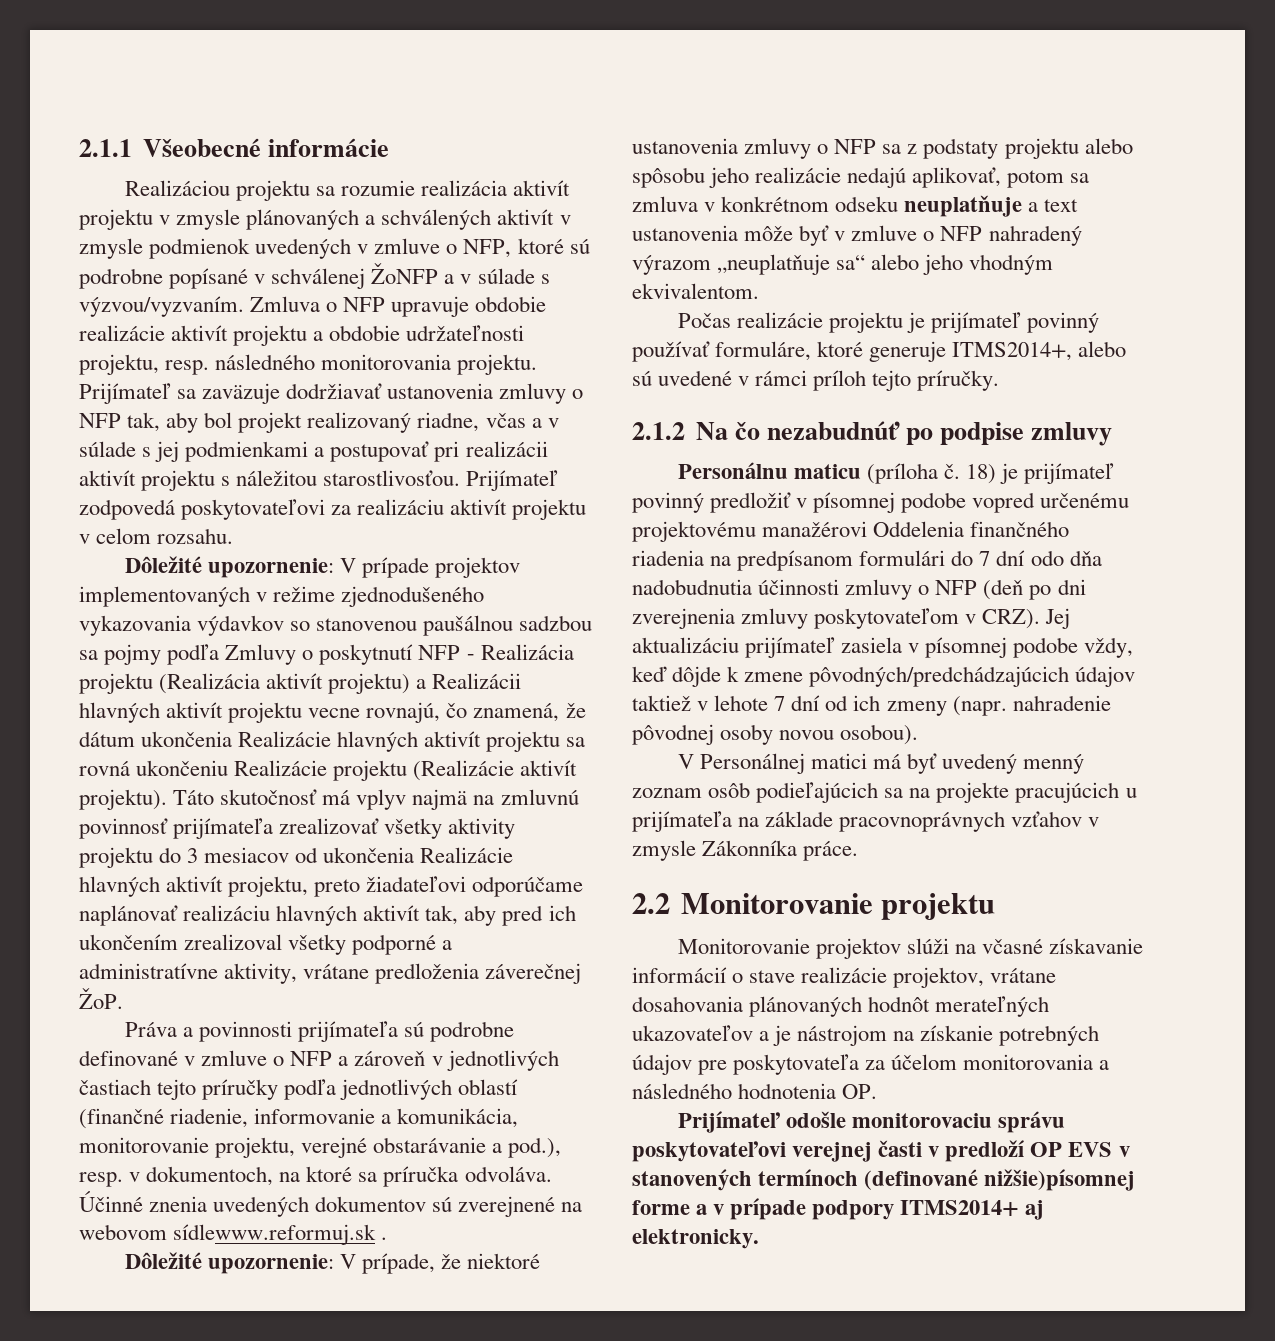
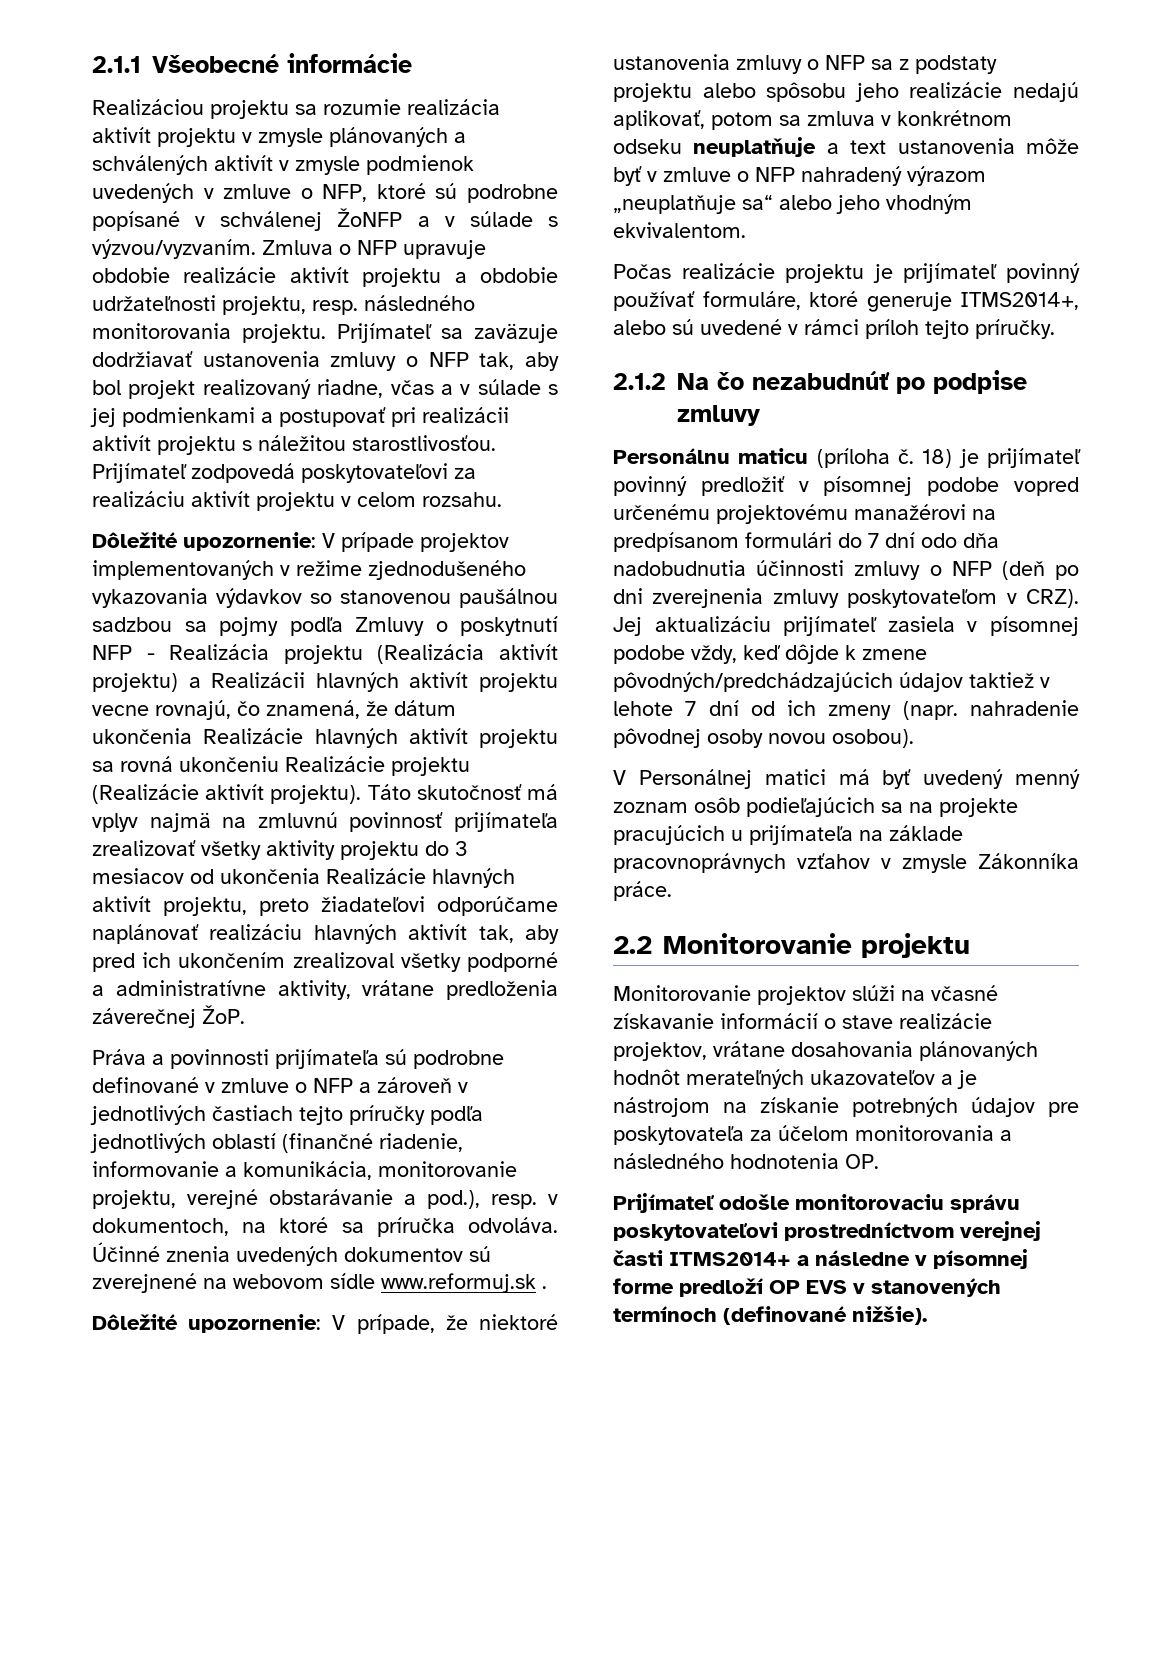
[173,1224,377,1245] sídlewww.reformuj.sk -> [330,1273,536,1293] sídle www.reformuj.sk
[873,521,1070,537] [632,550,704,566] Oddelenia finančného riadenia -> (966, 512) none
(786, 1151) none -> [784,1222,954,1241] prostredníctvom
[928,1146,940,1157] v -> [669,1249,1028,1269] [613,1278,674,1294] ITMS2014+ a následne v písomnej forme
[984,1169,1136,1191] [632,1198,1045,1220] [632,1229,759,1249] nižšie)písomnej forme a v prípade podpory ITMS2014+ aj elektronicky. -> [852,1306,927,1325] nižšie).

